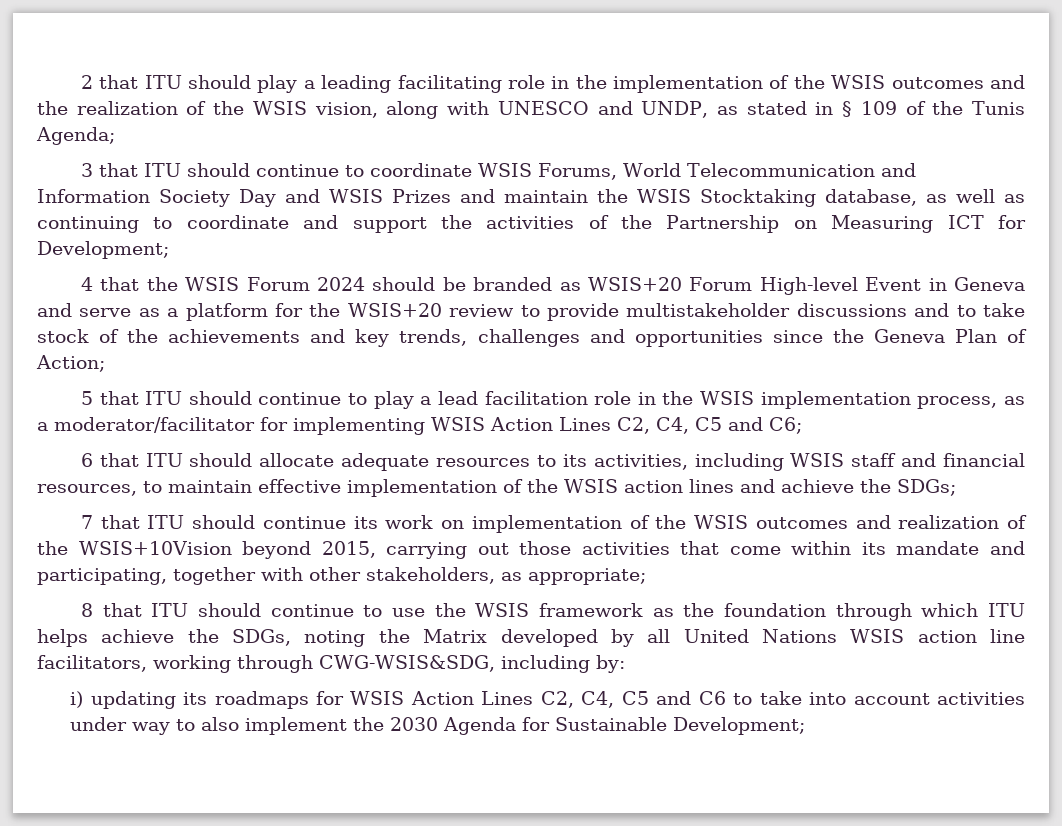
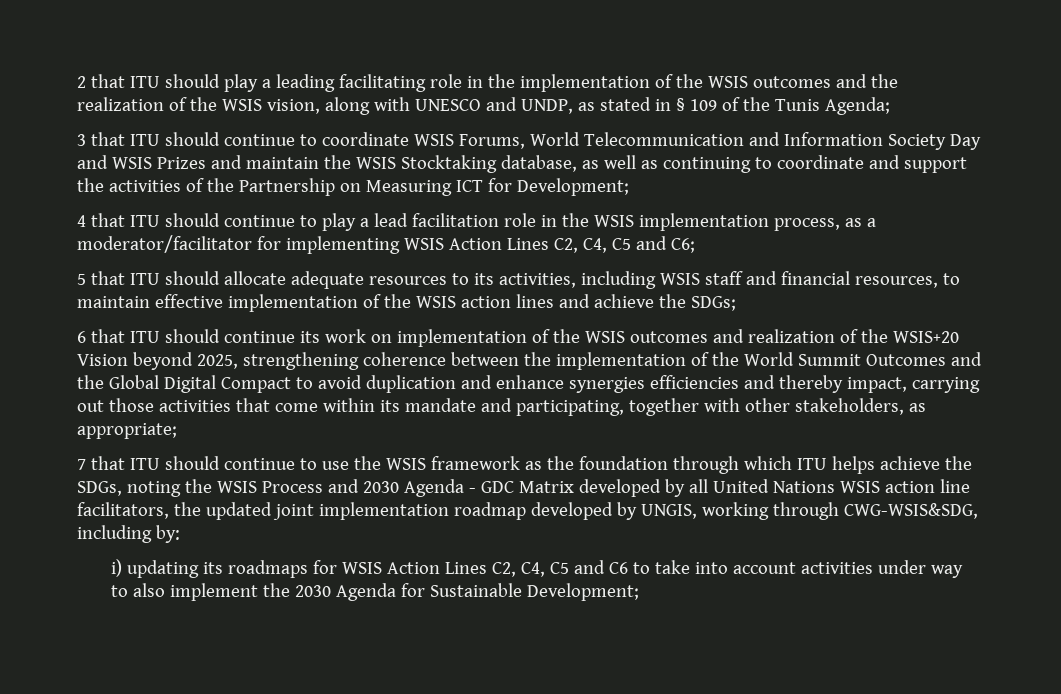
[146,277,1026,295] [37,303,1025,321] [37,329,1027,347] [36,355,105,372] [80,391,139,405] the WSIS Forum 2024 should be branded as WSIS+20 Forum High-level Event in Geneva and serve as a platform for the WSIS+20 review to provide multistakeholder discussions and to take stock of the achievements and key trends, challenges and opportunities since the Geneva Plan of Action; // 5 that -> (125, 220) none
[80,453,93,467] 6 -> [77,274,86,285] 5
[80,515,93,529] 7 -> [77,331,86,343] 6
[78,541,376,559] WSIS+10Vision beyond 2015, -> [892,331,959,343] [77,352,982,370] [77,375,907,393] WSIS+20 Vision beyond 2025, strengthening coherence between the implementation of the World Summit Outcomes and the Global Digital Compact to avoid duplication and enhance synergies efficiencies and thereby impact,
[80,603,93,617] 8 -> [77,459,86,470] 7
(410, 636) none -> [216,479,514,497] WSIS Process and 2030 Agenda - GDC
(147, 663) none -> [173,502,697,520] the updated joint implementation roadmap developed by UNGIS,

